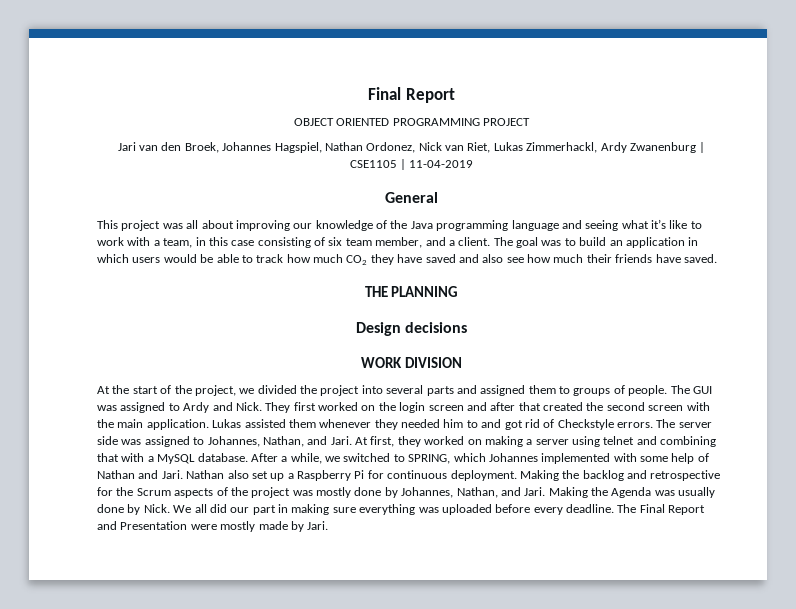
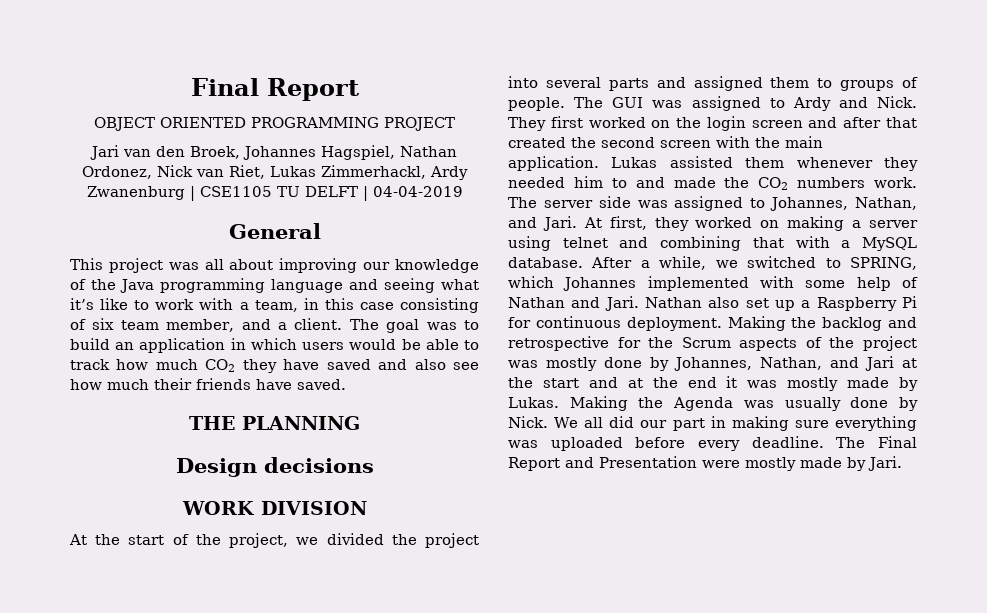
[400,159,474,170] | 11-04-2019 -> [276,186,463,201] TU DELFT | 04-04-2019
[504,419,653,430] got rid of Checkstyle errors. -> [673,177,917,190] made the CO2 numbers work.
[524,487,546,496] Jari. -> [865,356,917,371] [508,376,918,391] [508,397,559,408] Jari at the start and at the end it was mostly made by Lukas.

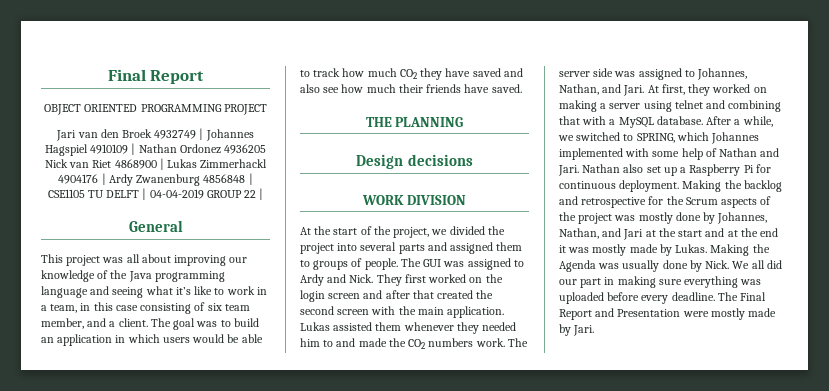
[190,145,457,160] [82,165,426,179] Broek, Johannes Hagspiel, Nathan Ordonez, Nick van Riet, Lukas Zimmerhackl, -> [122,128,254,141] [44,143,267,156] [44,158,268,170] [58,173,106,185] Broek 4932749 | Johannes Hagspiel 4910109 | Nathan Ordonez 4936205 Nick van Riet 4868900 | Lukas Zimmerhackl 4904176 |
(185, 193) none -> [203,174,246,183] 4856848
(463, 191) none -> [206,188,264,200] GROUP 22 |
[199,298,234,310] with -> [256,287,267,295] in

